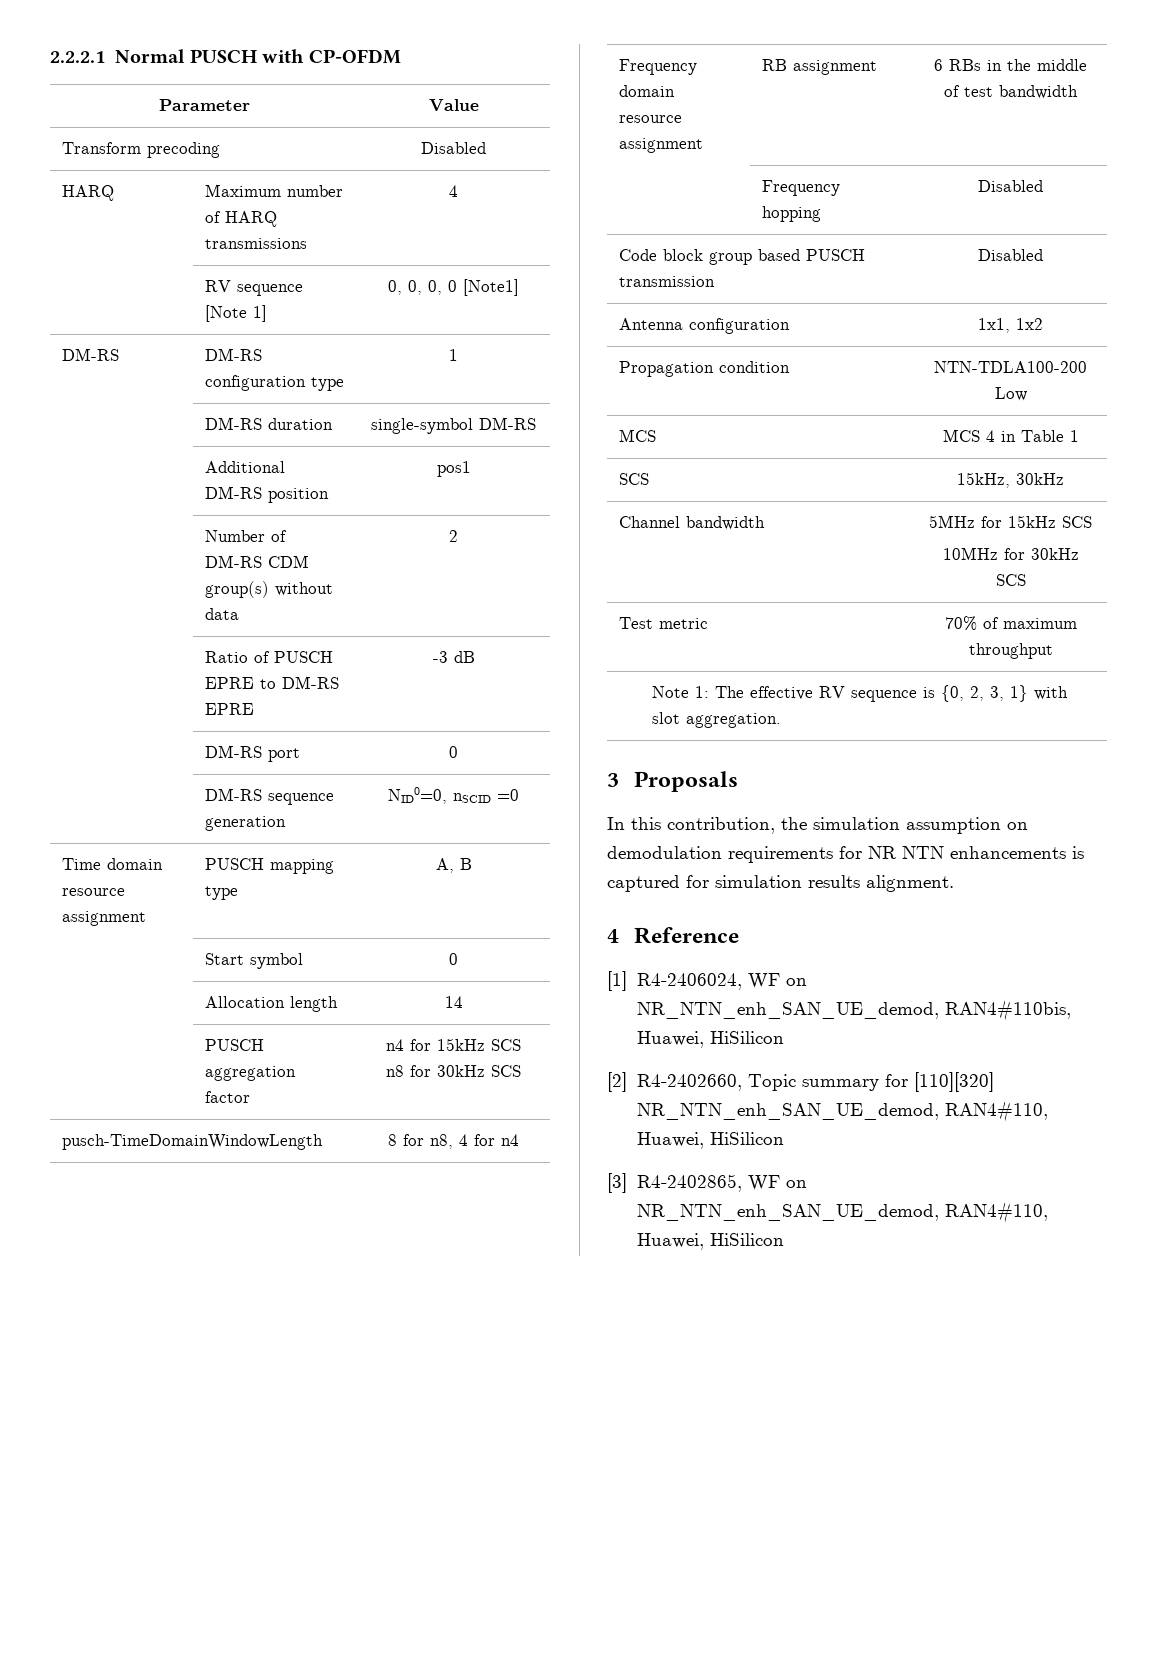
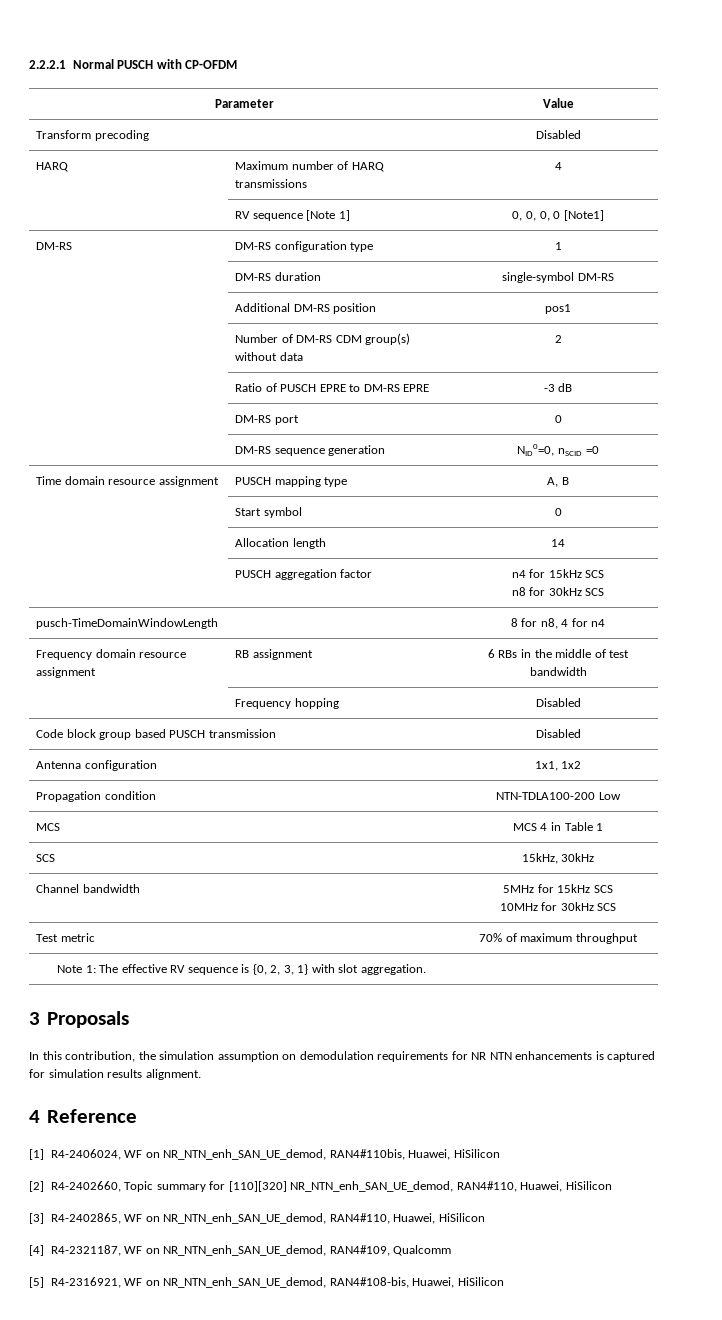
(784, 1239) none -> [29,1245,452,1256] [29,1277,504,1288] // [4] R4-2321187, WF on NR_NTN_enh_SAN_UE_demod, RAN4#109, Qualcomm // [5] R4-2316921, WF on NR_NTN_enh_SAN_UE_demod, RAN4#108-bis, Huawei, HiSilicon

